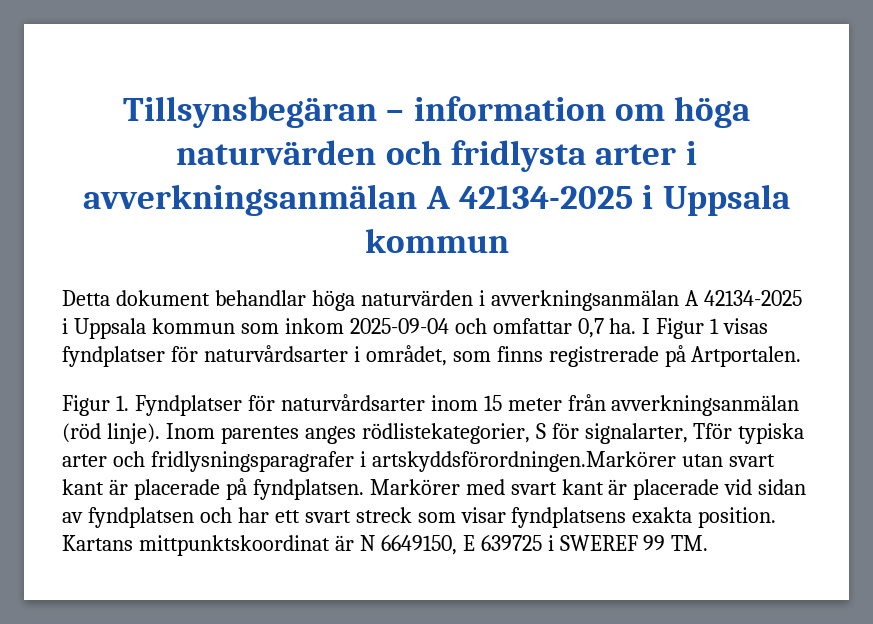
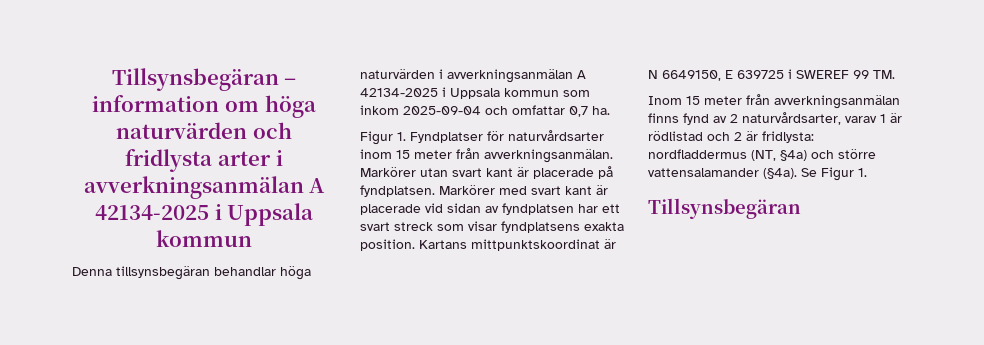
[62,290,210,306] Detta dokument -> [72,266,210,280] Denna tillsynsbegäran
[642,318,769,339] [62,345,802,367] I Figur 1 visas fyndplatser för naturvårdsarter i området, som finns registrerade på Artportalen. -> (610, 110) none
[611,395,800,416] [62,423,805,444] [62,451,676,472] avverkningsanmälan (röd linje). Inom parentes anges rödlistekategorier, S för signalarter, Tför typiska arter och fridlysningsparagrafer i artskyddsförordningen.Markörer -> [484,149,613,163] [360,167,416,177] avverkningsanmälan. Markörer
[199,507,232,523] och -> (574, 209) none
(709, 543) none -> [648,94,900,109] [648,112,902,125] [648,131,814,143] [648,149,876,161] [648,167,867,181] [648,198,801,219] // Inom 15 meter från avverkningsanmälan finns fynd av 2 naturvårdsarter, varav 1 är rödlistad och 2 är fridlysta: nordfladdermus (NT, §4a) och större vattensalamander (§4a). Se Figur 1. // Tillsynsbegäran

